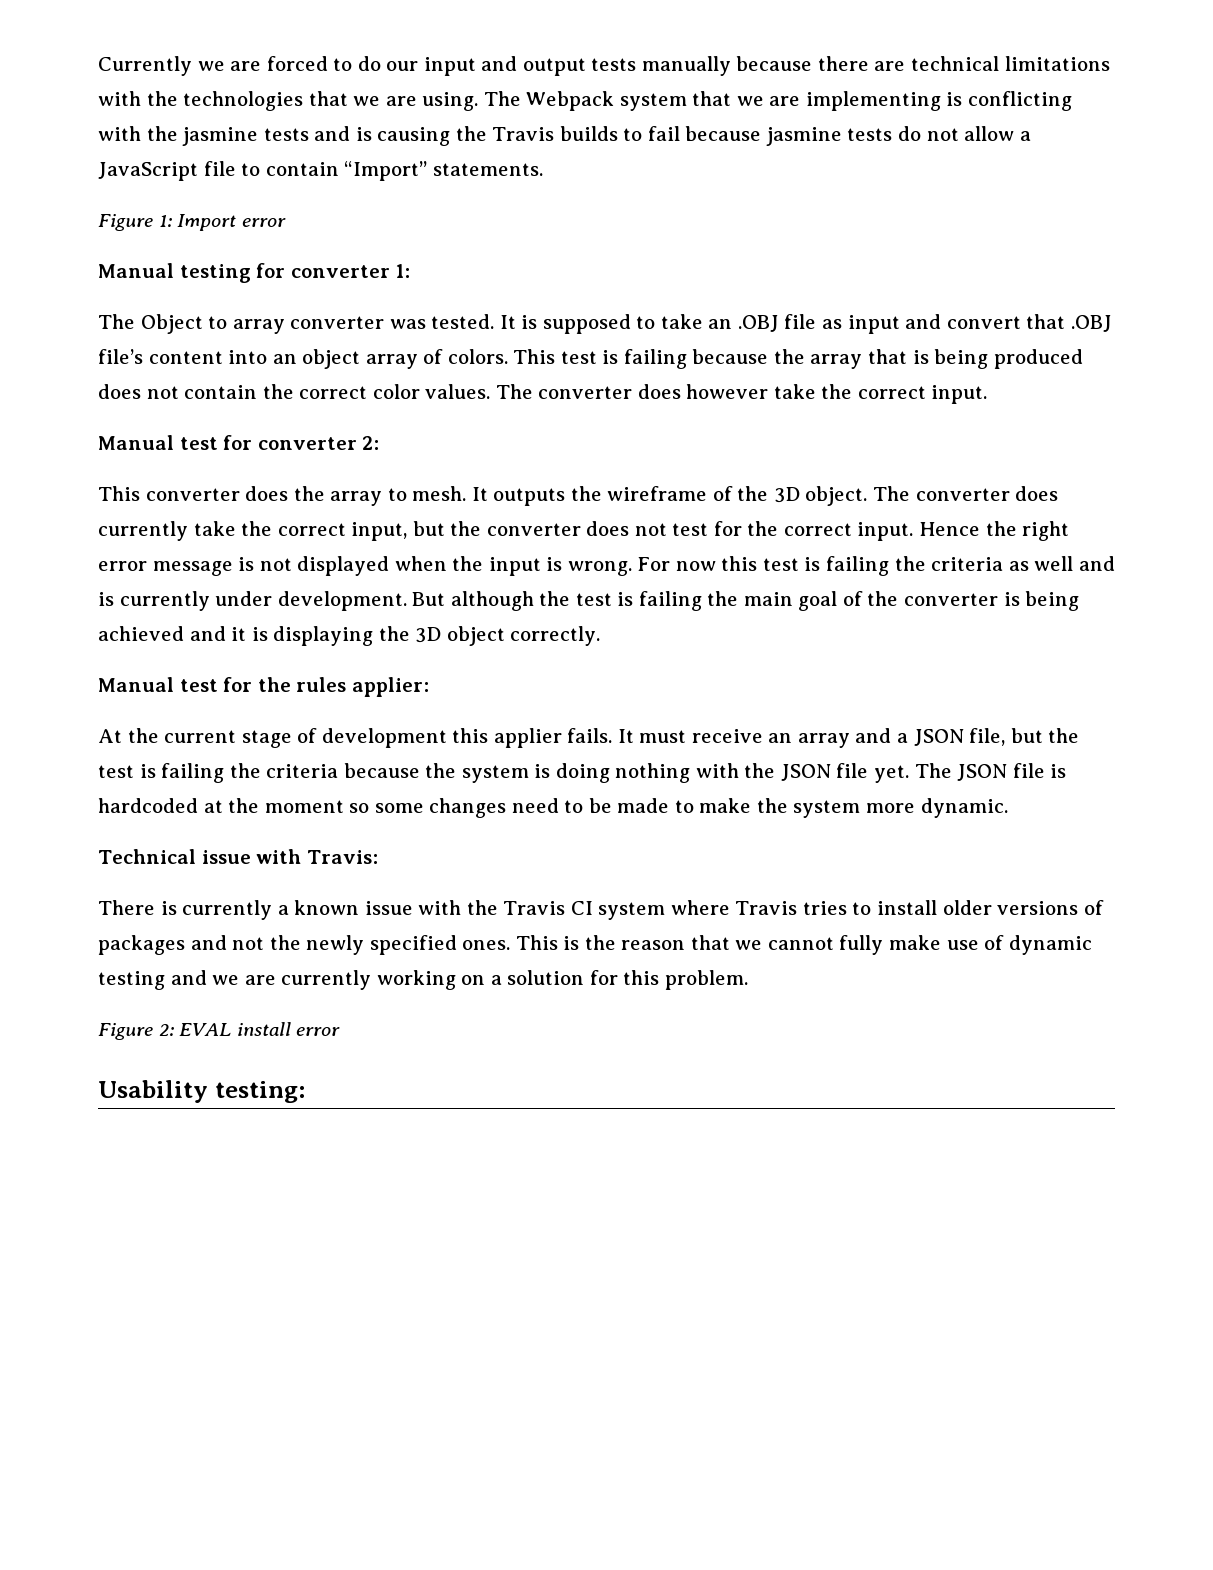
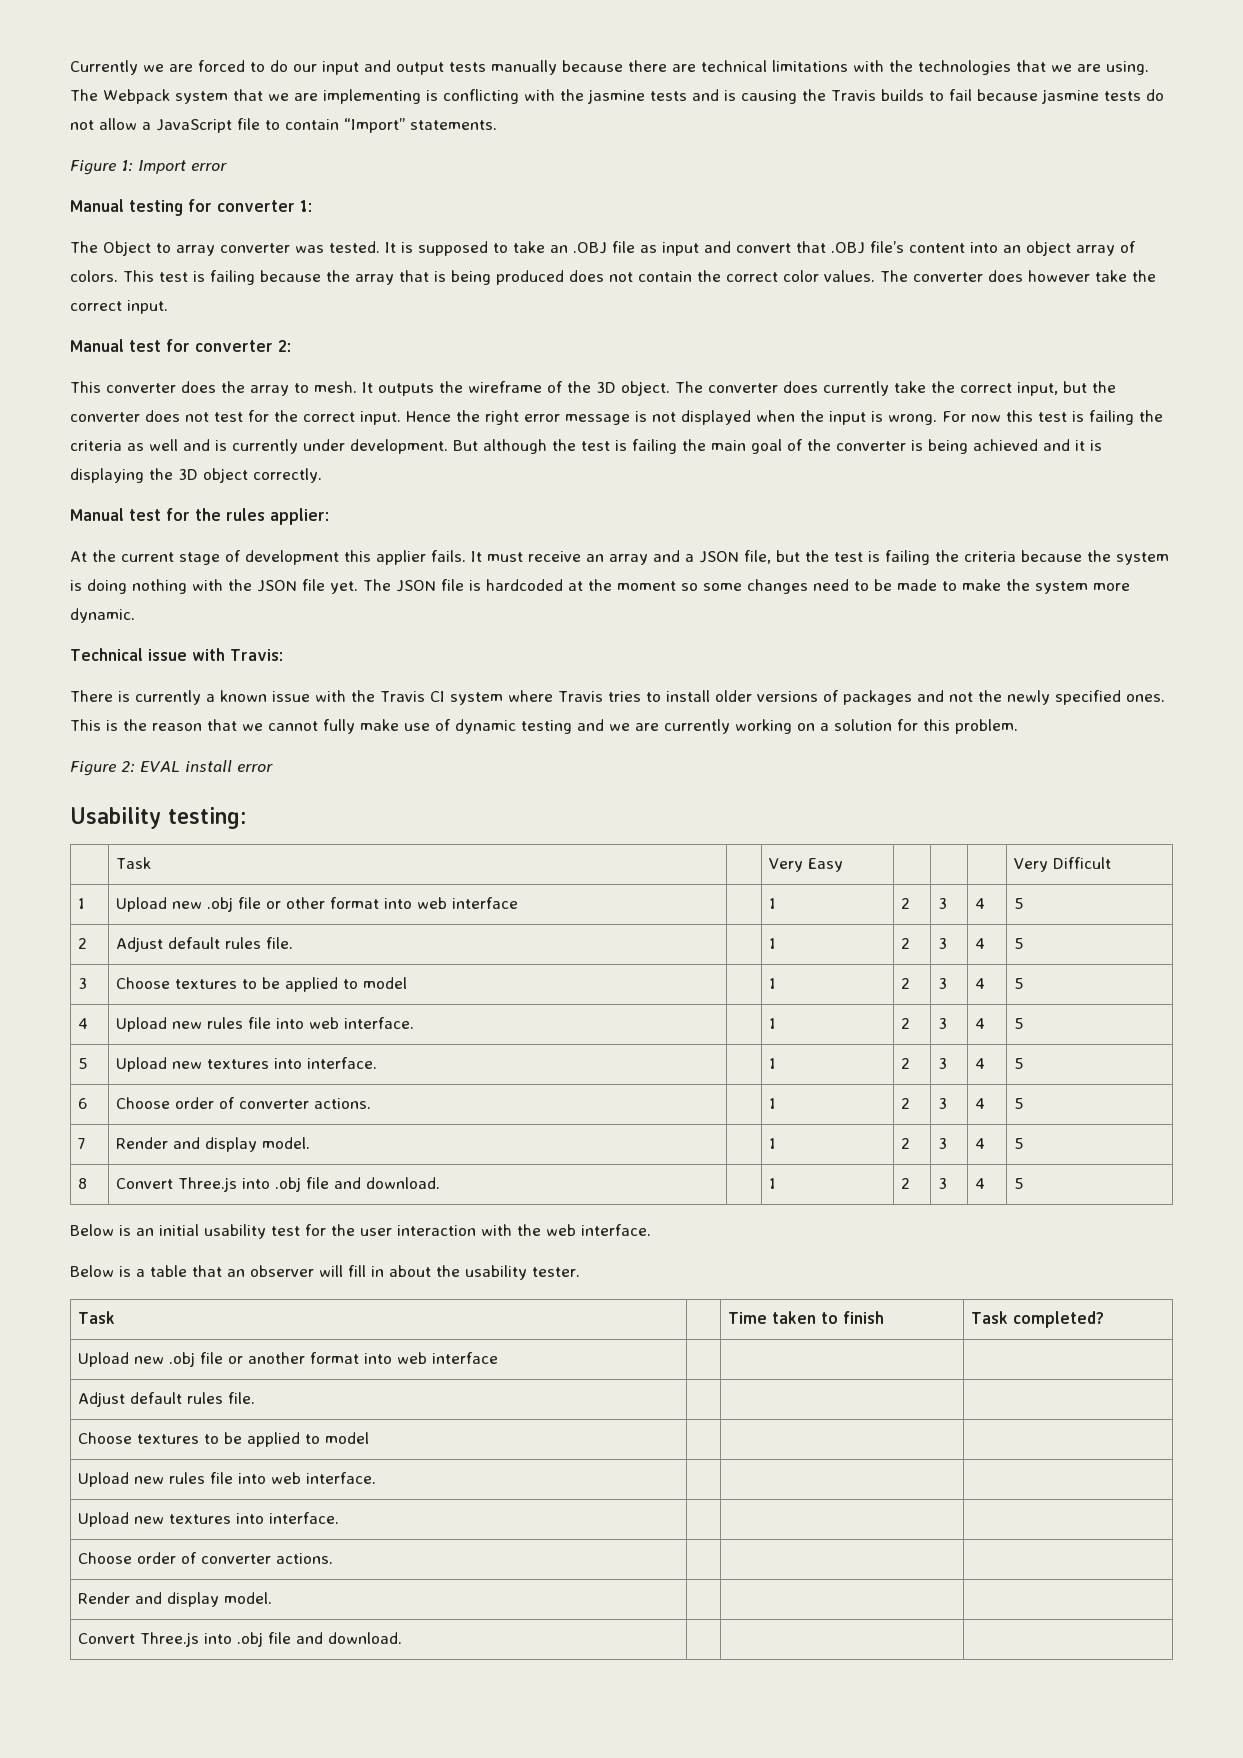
(306, 1092) none -> [115,857,151,869] [768,858,843,872] [1013,857,1111,872] [77,898,85,909] [115,897,518,912] [768,898,776,909] [900,898,910,909] [937,898,947,909] [974,898,985,909] [1013,898,1024,909] [77,938,87,949] [115,937,293,952] [768,938,776,949] [900,938,910,949] [937,938,947,949] [974,938,985,949] [1013,938,1024,949] [77,978,87,989] [115,977,407,992] [768,978,776,989] [900,978,910,989] [937,978,947,989] [974,978,985,989] [1013,978,1024,989] [77,1018,88,1029] [115,1017,414,1032] [768,1018,776,1029] [900,1018,910,1029] [937,1018,947,1029] [974,1018,985,1029] [1013,1018,1024,1029] [77,1058,88,1069] [115,1057,377,1072] [768,1058,776,1069] [900,1058,910,1069] [937,1058,947,1069] [974,1058,985,1069] [1013,1058,1024,1069] [77,1098,87,1109] [115,1097,371,1109] [768,1098,776,1109] [900,1098,910,1109] [937,1098,947,1109] [974,1098,985,1109] [1013,1098,1024,1109] [77,1138,85,1149] [115,1137,310,1152] [768,1138,776,1149] [900,1138,910,1149] [937,1138,947,1149] [974,1138,985,1149] [1013,1138,1024,1149] [77,1178,87,1189] [115,1177,440,1192] [768,1178,776,1189] [900,1178,910,1189] [937,1178,947,1189] [974,1178,985,1189] [1013,1178,1024,1189] [70,1224,651,1239] [70,1265,580,1280] [77,1311,115,1324] [727,1311,884,1324] [970,1311,1104,1328] [77,1352,498,1367] [77,1392,255,1407] [77,1432,369,1447] [77,1472,376,1487] [77,1512,339,1527] [77,1552,333,1564] [77,1592,272,1607] [77,1632,402,1647] // | Task | | Very Easy | | | | Very Difficult // 1 | Upload new .obj file or other format into web interface | | 1 | 2 | 3 | 4 | 5 // 2 | Adjust default rules file. | | 1 | 2 | 3 | 4 | 5 // 3 | Choose textures to be applied to model | | 1 | 2 | 3 | 4 | 5 // 4 | Upload new rules file into web interface. | | 1 | 2 | 3 | 4 | 5 // 5 | Upload new textures into interface. | | 1 | 2 | 3 | 4 | 5 // 6 | Choose order of converter actions. | | 1 | 2 | 3 | 4 | 5 // 7 | Render and display model. | | 1 | 2 | 3 | 4 | 5 // 8 | Convert Three.js into .obj file and download. | | 1 | 2 | 3 | 4 | 5 // Below is an initial usability test for the user interaction with the web interface. // Below is a table that an observer will fill in about the usability tester. // Task | | Time taken to finish | Task completed? // Upload new .obj file or another format into web interface | | | // Adjust default rules file. | | | // Choose textures to be applied to model | | | // Upload new rules file into web interface. | | | // Upload new textures into interface. | | | // Choose order of converter actions. | | | // Render and display model. | | | // Convert Three.js into .obj file and download. | | |

